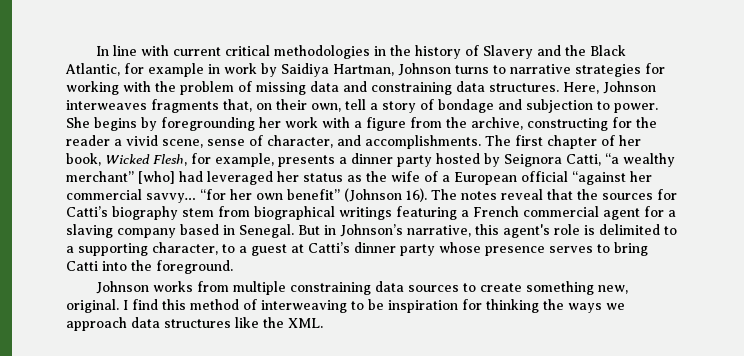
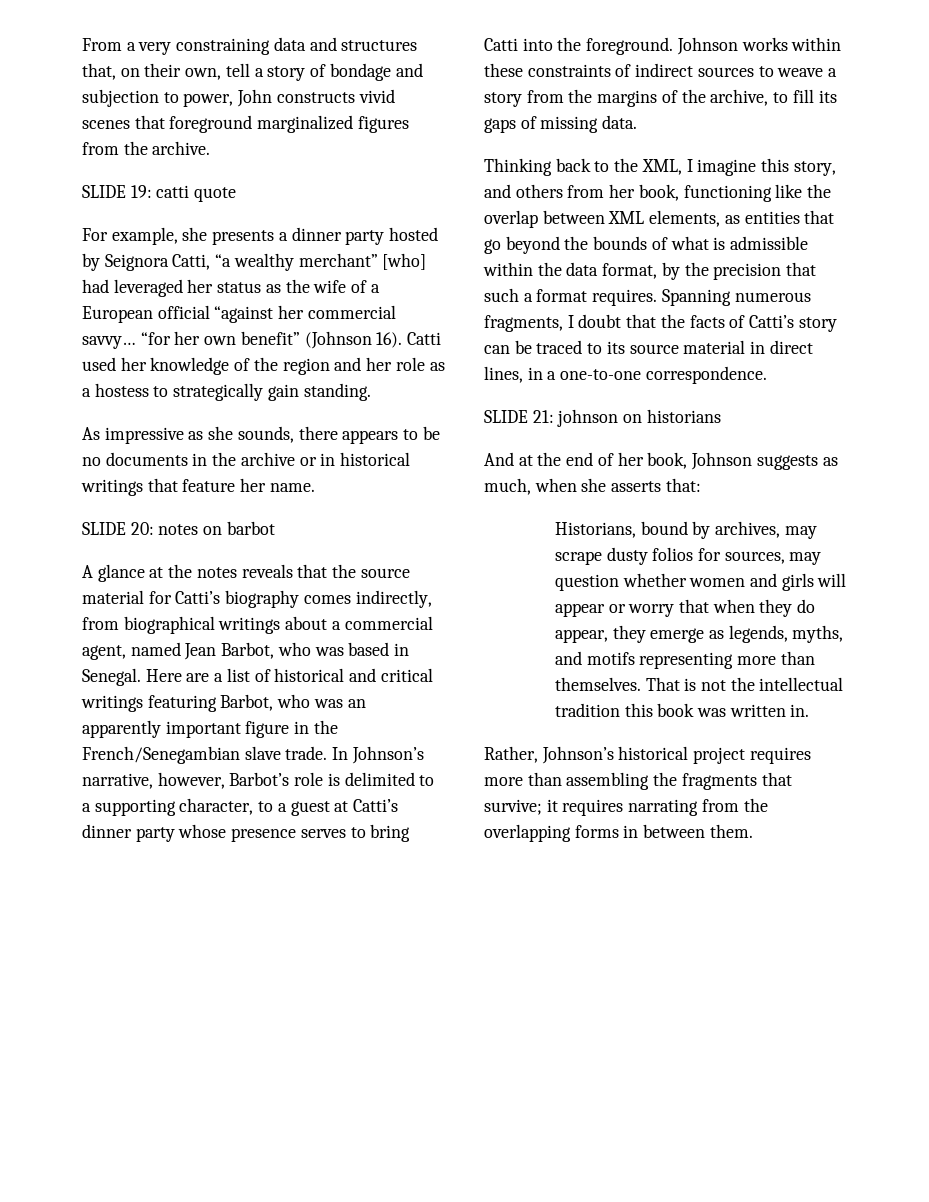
[96,45,627,59] [65,63,665,77] [66,81,656,95] [66,99,219,113] In line with current critical methodologies in the history of Slavery and the Black Atlantic, for example in work by Saidiya Hartman, Johnson turns to narrative strategies for working with the problem of missing data and constraining data structures. Here, Johnson interweaves fragments -> [82,37,418,55] From a very constraining data and structures
[614,103,658,113] [66,117,657,131] [66,135,641,149] [66,153,274,167] power. She begins by foregrounding her work with a figure from the archive, constructing for the reader a vivid scene, sense of character, and accomplishments. The first chapter of her book, Wicked Flesh, for example, -> [183,89,395,107] [82,115,409,133] [82,141,211,155] [82,185,237,202] [82,227,208,245] power, John constructs vivid scenes that foreground marginalized figures from the archive. // SLIDE 19: catti quote // For example, she
[431,189,653,200] The notes reveal that the sources -> [407,332,442,345] [82,357,445,375] [82,383,371,401] [82,426,440,444] [82,452,411,466] [81,478,315,496] [82,521,275,535] [82,564,410,582] [82,590,144,604] Catti used her knowledge of the region and her role as a hostess to strategically gain standing. // As impressive as she sounds, there appears to be no documents in the archive or in historical writings that feature her name. // SLIDE 20: notes on barbot // A glance at the notes reveals that the source material
[182,208,214,217] stem -> [303,590,432,608] comes indirectly,
[396,206,676,220] [66,224,550,238] featuring a French commercial agent for a slaving company based in Senegal. But in Johnson’s narrative, this agent's -> [285,616,433,630] [82,642,410,660] [82,668,433,686] [81,694,366,712] [82,720,338,738] [82,746,424,764] [82,772,290,789] about a commercial agent, named Jean Barbot, who was based in Senegal. Here are a list of historical and critical writings featuring Barbot, who was an apparently important figure in the French/Senegambian slave trade. In Johnson’s narrative, however, Barbot’s
(233, 267) // -> (674, 46) none
[197,281,629,295] [66,299,625,313] [66,317,323,331] from multiple constraining data sources to create something new, original. I find this method of interweaving to be inspiration for thinking the ways we approach data structures like the XML. -> [791,37,842,51] [484,63,838,77] [484,89,837,107] [484,115,638,133] [484,158,836,176] [484,184,832,202] [484,210,835,228] [484,236,809,254] [483,262,817,280] [484,288,811,306] [484,314,837,332] [484,340,813,354] [484,366,767,384] [484,409,721,427] [484,452,838,470] [484,478,701,495] [554,521,817,539] [554,547,822,565] [554,573,847,591] [554,599,816,617] [554,625,844,643] [554,651,815,669] [554,677,844,691] [554,703,810,717] [484,746,811,764] [484,772,792,790] [484,798,768,816] [484,824,753,842] within these constraints of indirect sources to weave a story from the margins of the archive, to fill its gaps of missing data. // Thinking back to the XML, I imagine this story, and others from her book, functioning like the overlap between XML elements, as entities that go beyond the bounds of what is admissible within the data format, by the precision that such a format requires. Spanning numerous fragments, I doubt that the facts of Catti’s story can be traced to its source material in direct lines, in a one-to-one correspondence. // SLIDE 21: johnson on historians // And at the end of her book, Johnson suggests as much, when she asserts that: // Historians, bound by archives, may scrape dusty folios for sources, may question whether women and girls will appear or worry that when they do appear, they emerge as legends, myths, and motifs representing more than themselves. That is not the intellectual tradition this book was written in. // Rather, Johnson’s historical project requires more than assembling the fragments that survive; it requires narrating from the overlapping forms in between them.

